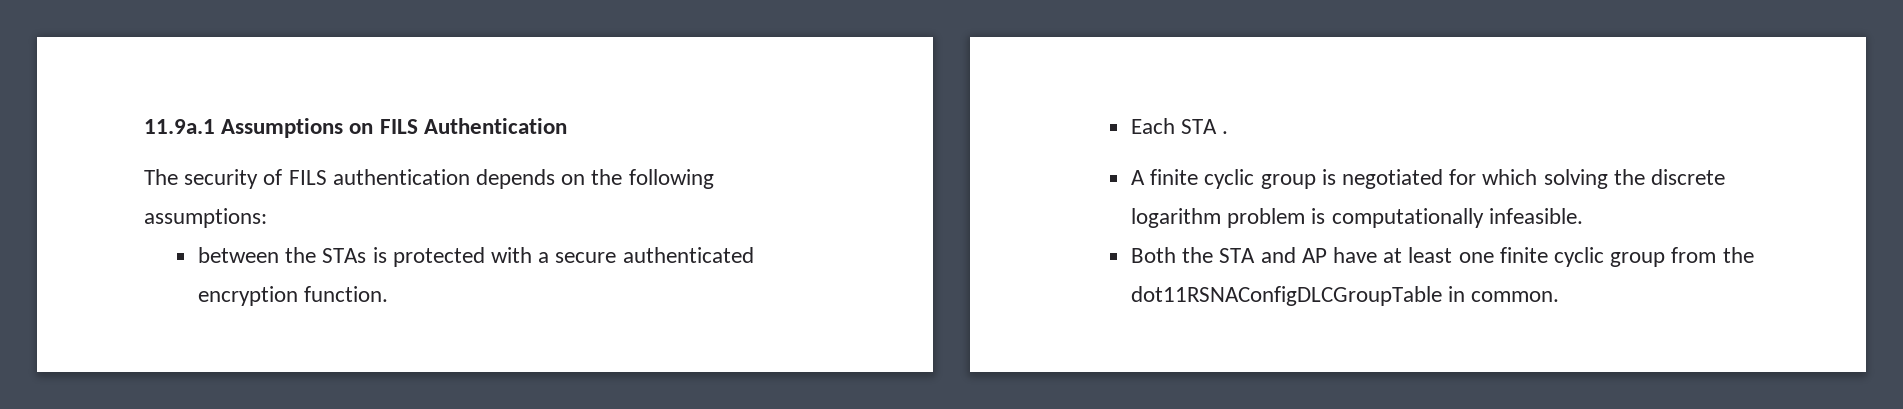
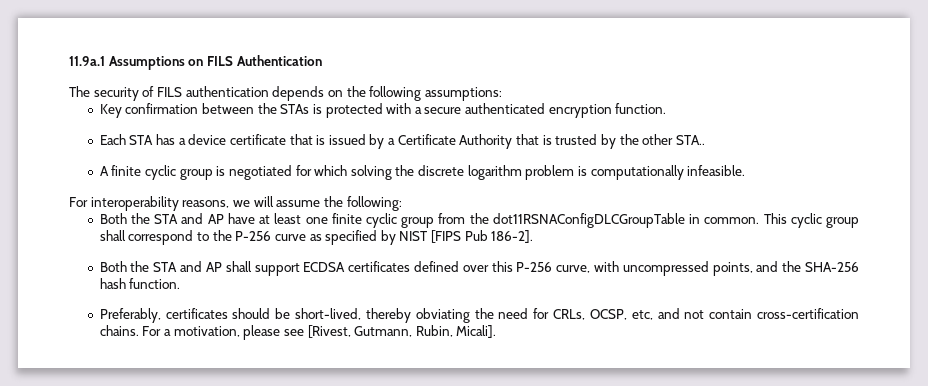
(267, 218) none -> [99,103,199,118] Key confirmation
[1222,131,1229,134] . -> [155,134,705,149] has a device certificate that is issued by a Certificate Authority that is trusted by the other STA..
(1583, 216) none -> [69,196,402,211] // For interoperability reasons, we will assume the following:
(1560, 296) none -> [763,213,860,228] [99,230,534,245] [99,261,860,276] [99,278,181,289] [99,308,859,323] [99,325,497,340] This cyclic group shall correspond to the P-256 curve as specified by NIST [FIPS Pub 186-2]. // Both the STA and AP shall support ECDSA certificates defined over this P-256 curve, with uncompressed points, and the SHA-256 hash function. // Preferably, certificates should be short-lived, thereby obviating the need for CRLs, OCSP, etc, and not contain cross-certification chains. For a motivation, please see [Rivest, Gutmann, Rubin, Micali].

